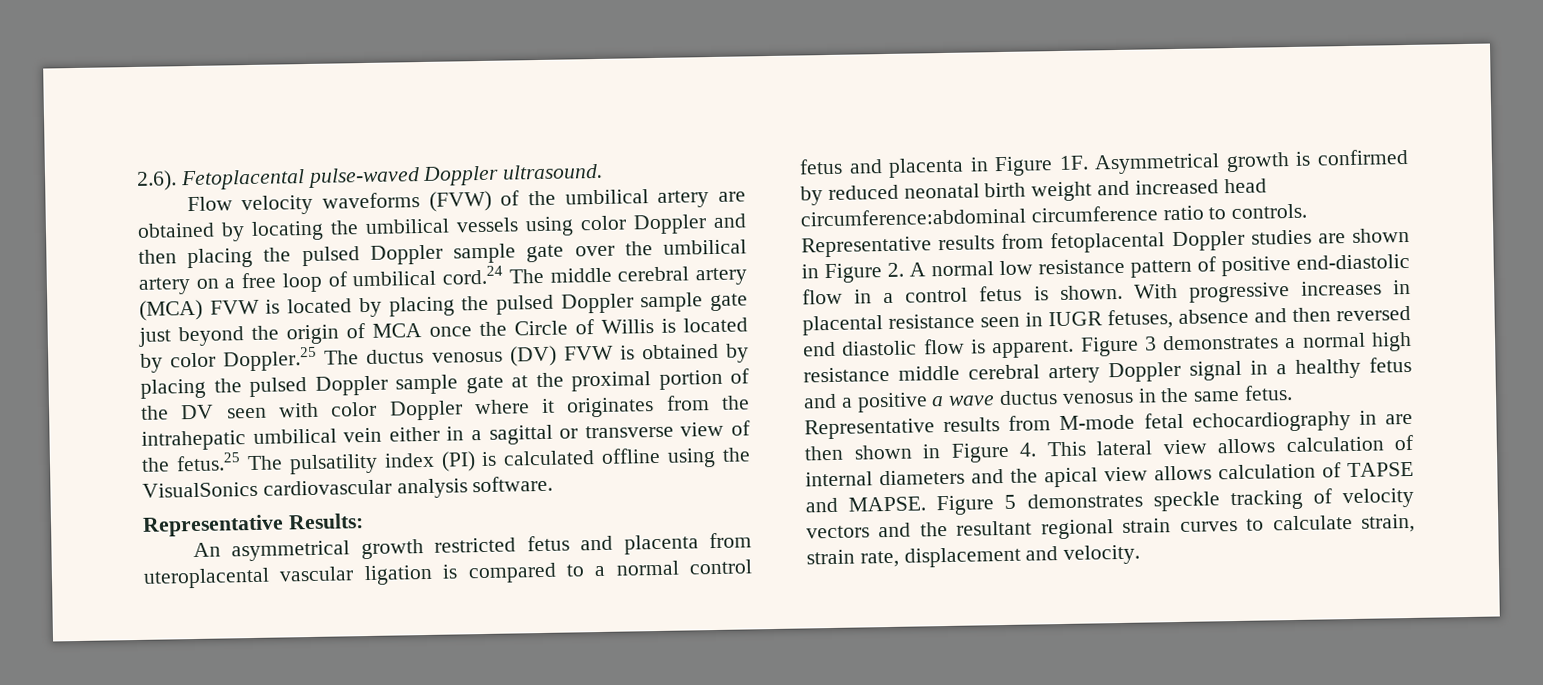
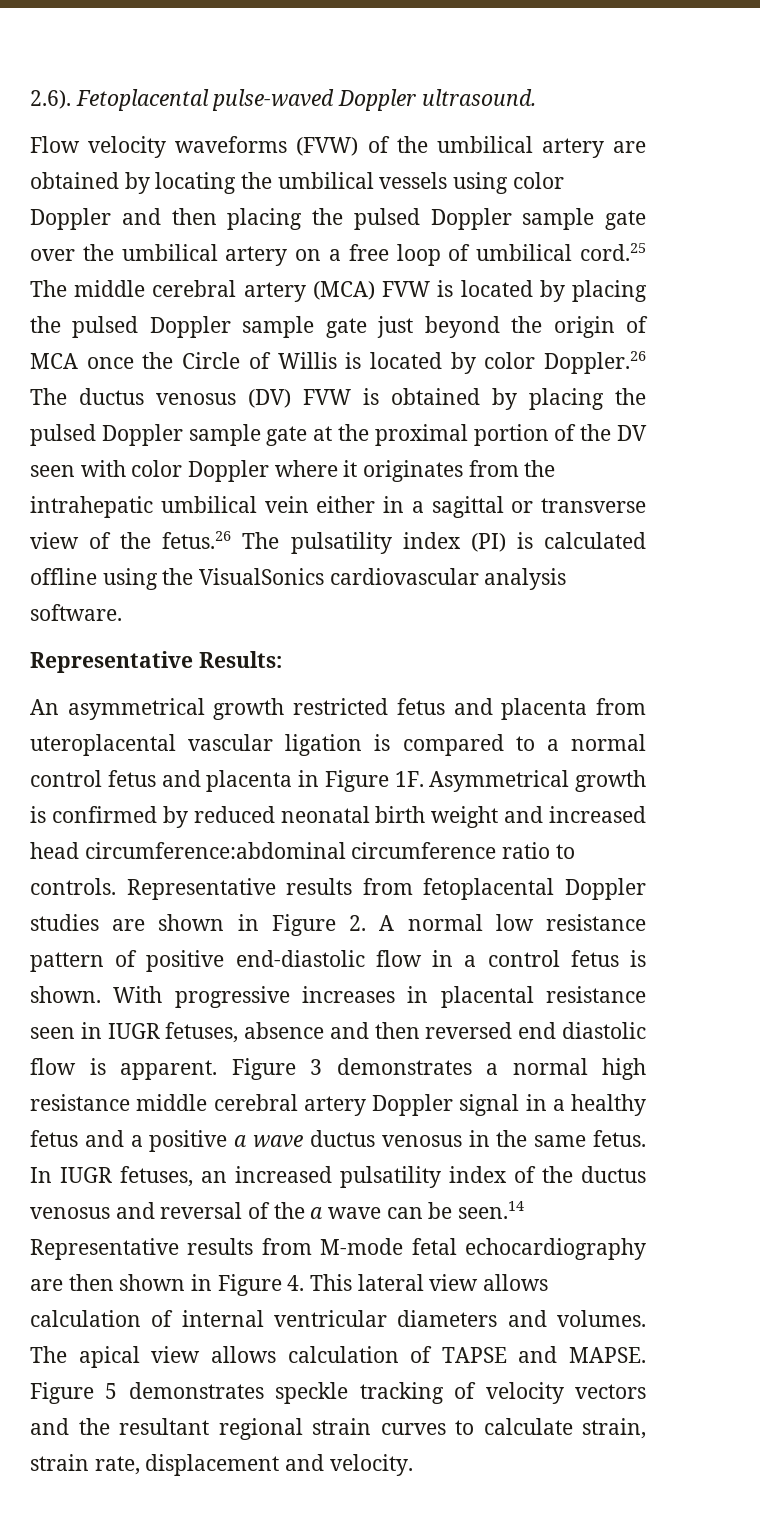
[442,265,504,285] cord.24 -> [580,243,646,261] cord.25
[223,346,318,372] Doppler.25 -> [543,351,646,374] Doppler.26
[175,452,241,472] fetus.25 -> [162,531,232,549] fetus.26
(1294, 392) none -> [30,1166,646,1188] [30,1201,525,1219] In IUGR fetuses, an increased pulsatility index of the ductus venosus and reversal of the a wave can be seen.14
[1358,410,1377,425] in -> (646, 1249) none
(873, 479) none -> [274,1310,387,1327] ventricular
[1010,468,1038,483] the -> [557,1310,646,1327] [30,1346,67,1363] volumes. The

